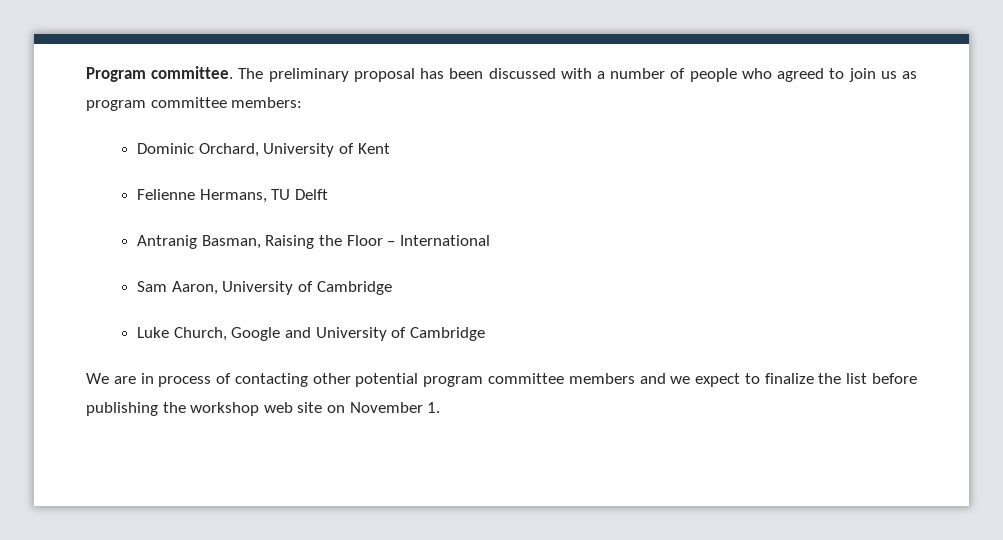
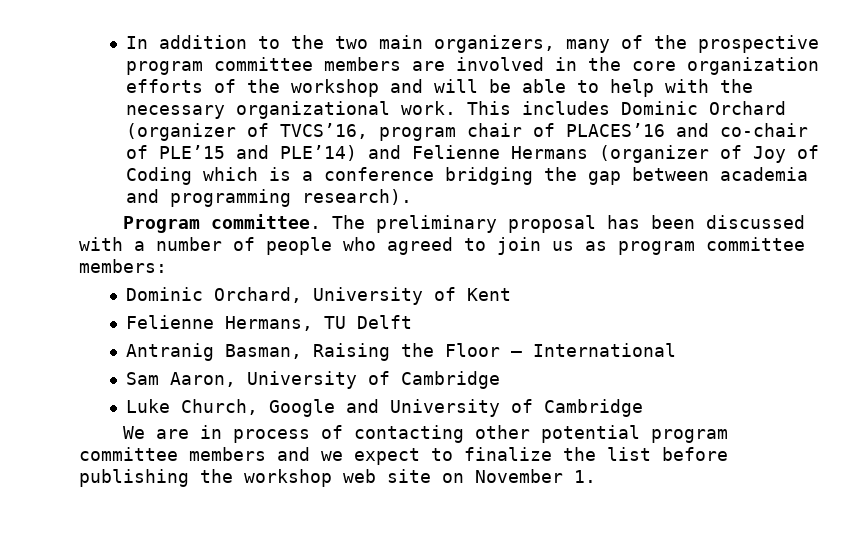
(86, 74) none -> [126,35,820,53] [126,57,820,75] [126,79,754,97] [126,101,787,119] [126,123,809,141] [126,145,820,163] [126,167,809,185] [126,189,413,207] In addition to the two main organizers, many of the prospective program committee members are involved in the core organization efforts of the workshop and will be able to help with the necessary organizational work. This includes Dominic Orchard (organizer of TVCS’16, program chair of PLACES’16 and co-chair of PLE’15 and PLE’14) and Felienne Hermans (organizer of Joy of Coding which is a conference bridging the gap between academia and programming research). //

